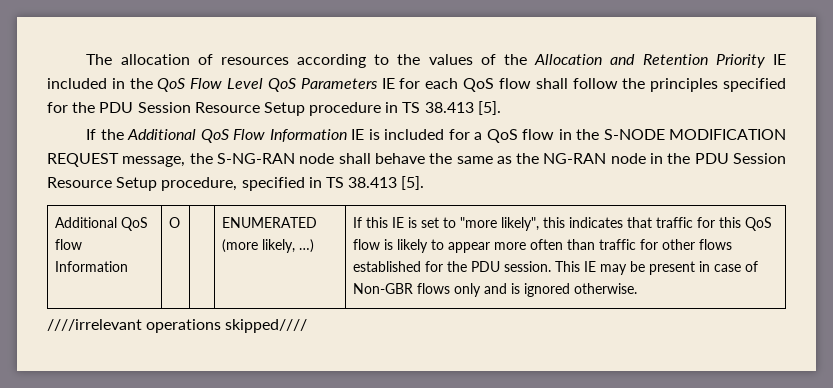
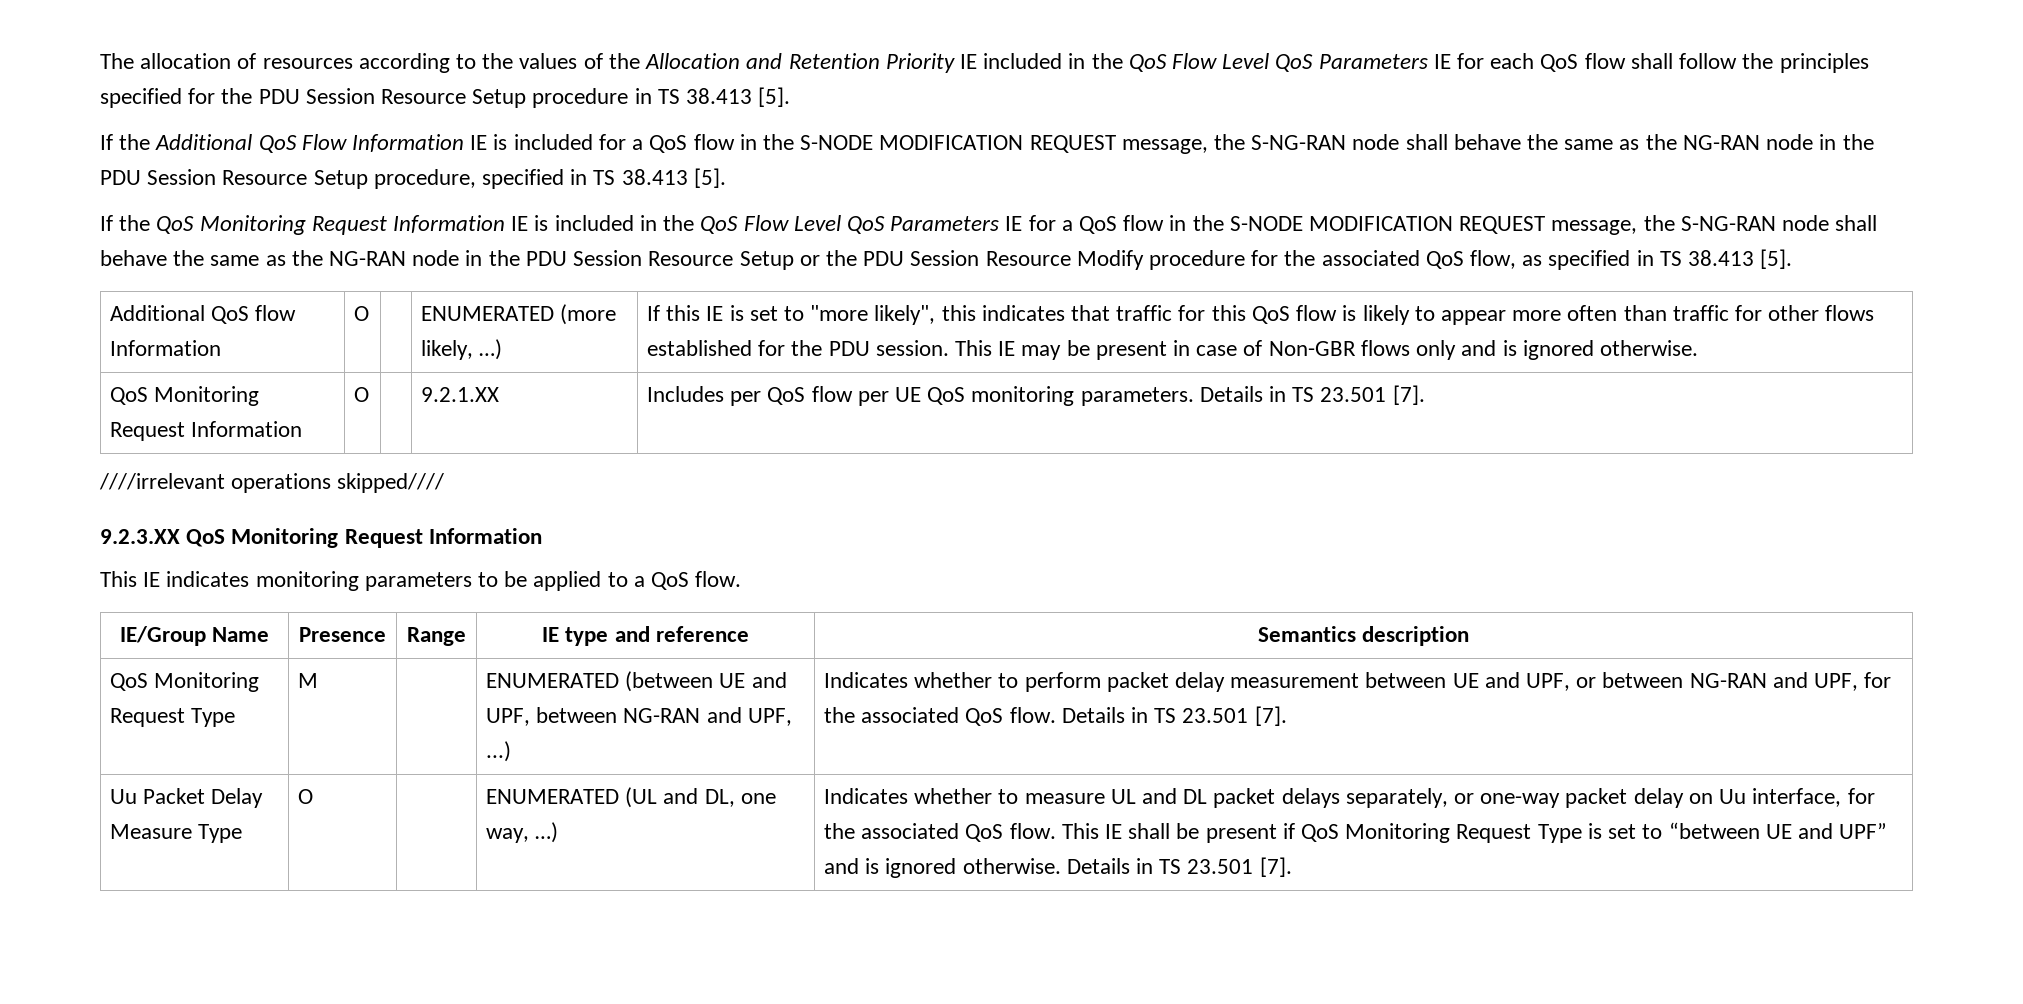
(425, 183) none -> [100,215,1878,235] [100,249,1793,270] // If the QoS Monitoring Request Information IE is included in the QoS Flow Level QoS Parameters IE for a QoS flow in the S-NODE MODIFICATION REQUEST message, the S-NG-RAN node shall behave the same as the NG-RAN node in the PDU Session Resource Setup or the PDU Session Resource Modify procedure for the associated QoS flow, as specified in TS 38.413 [5].
[47,319,308,333] // ////irrelevant operations skipped//// -> [109,386,260,406] [109,421,303,441] [353,387,369,402] [420,387,499,402] [646,385,1425,406] [99,473,445,493] [100,528,542,548] [100,571,742,591] [119,626,270,646] [299,627,386,642] [407,627,466,646] [542,626,749,646] [1257,626,1470,646] [109,672,260,692] [109,708,236,727] [297,673,318,688] [485,671,787,692] [485,707,792,726] [485,741,511,762] [823,672,1892,692] [823,706,1287,726] [109,788,264,808] [109,824,243,843] [297,789,313,804] [485,787,776,808] [485,822,559,843] [823,788,1875,808] [823,822,1888,843] [823,857,1292,878] // QoS Monitoring Request Information | O | | 9.2.1.XX | Includes per QoS flow per UE QoS monitoring parameters. Details in TS 23.501 [7]. // ////irrelevant operations skipped//// // 9.2.3.XX QoS Monitoring Request Information // This IE indicates monitoring parameters to be applied to a QoS flow. // IE/Group Name | Presence | Range | IE type and reference | Semantics description // QoS Monitoring Request Type | M | | ENUMERATED (between UE and UPF, between NG-RAN and UPF, ...) | Indicates whether to perform packet delay measurement between UE and UPF, or between NG-RAN and UPF, for the associated QoS flow. Details in TS 23.501 [7]. // Uu Packet Delay Measure Type | O | | ENUMERATED (UL and DL, one way, …) | Indicates whether to measure UL and DL packet delays separately, or one-way packet delay on Uu interface, for the associated QoS flow. This IE shall be present if QoS Monitoring Request Type is set to “between UE and UPF” and is ignored otherwise. Details in TS 23.501 [7].

